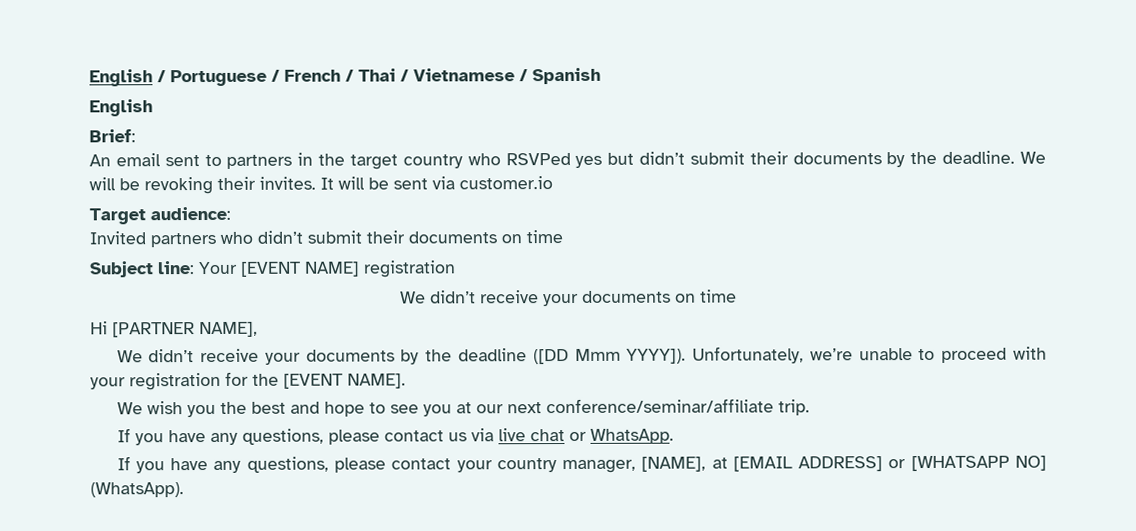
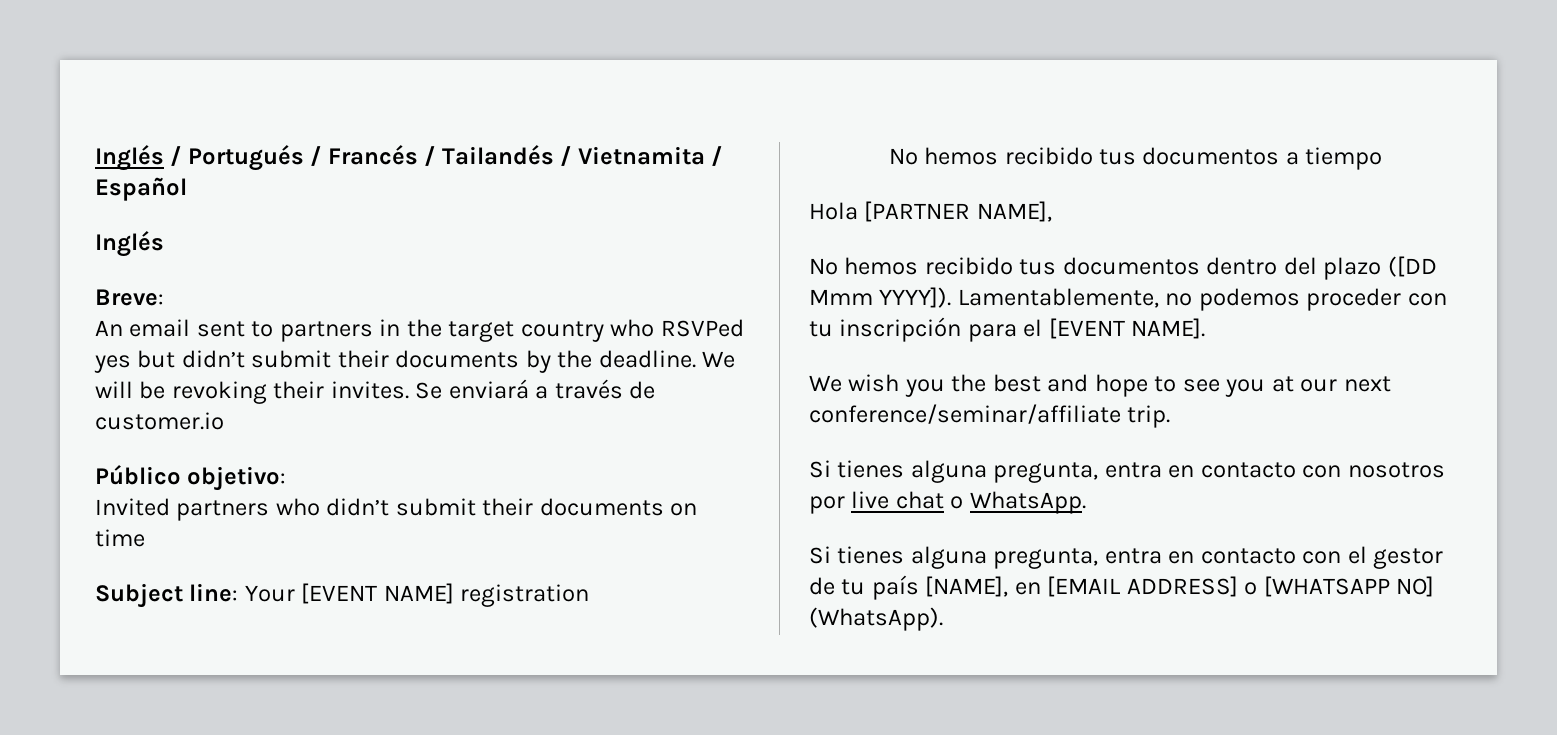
[89,67,601,87] [89,99,153,117] [89,129,136,143] English / Portuguese / French / Thai / Vietnamese / Spanish // English // Brief: -> [95,145,723,171] [95,177,187,201] [95,231,164,257] [95,289,164,306] Inglés / Portugués / Francés / Tailandés / Vietnamita / Español // Inglés // Breve:
[320,176,455,190] It will be sent via -> [415,379,656,399] Se enviará a través de
[89,206,231,225] Target audience: -> [95,465,287,491] Público objetivo:
[400,289,737,307] [90,321,258,338] [116,346,1047,365] [90,371,279,391] We didn’t receive your documents on time // Hi [PARTNER NAME], // We didn’t receive your documents by the deadline ([DD Mmm YYYY]). Unfortunately, we’re unable to proceed with your registration for the -> [888,147,1383,170] [809,201,1052,222] [809,256,1437,280] [809,287,1447,311] [809,317,1043,342] No hemos recibido tus documentos a tiempo // Hola [PARTNER NAME], // No hemos recibido tus documentos dentro del plazo ([DD Mmm YYYY]). Lamentablemente, no podemos proceder con tu inscripción para el
[116,428,494,446] If you have any questions, please contact us via -> [809,460,1445,483] [809,496,845,514] Si tienes alguna pregunta, entra en contacto con nosotros por
[568,431,587,441] or -> [950,496,964,509] o
[116,456,728,474] If you have any questions, please contact your country manager, [NAME], at -> [809,546,1444,569] [809,575,1041,600] Si tienes alguna pregunta, entra en contacto con el gestor de tu país [NAME], en
[888,459,907,469] or -> [1244,582,1258,595] o

